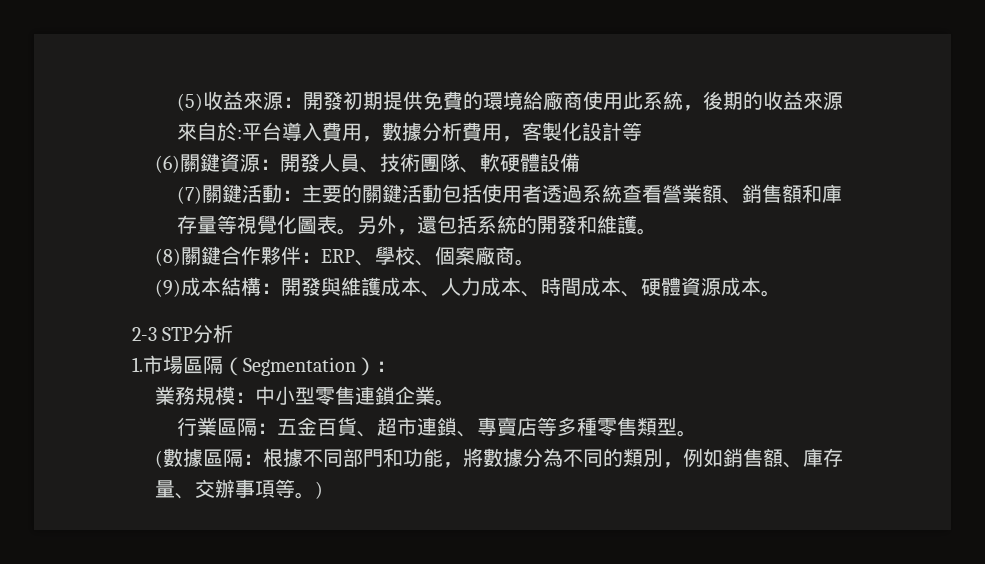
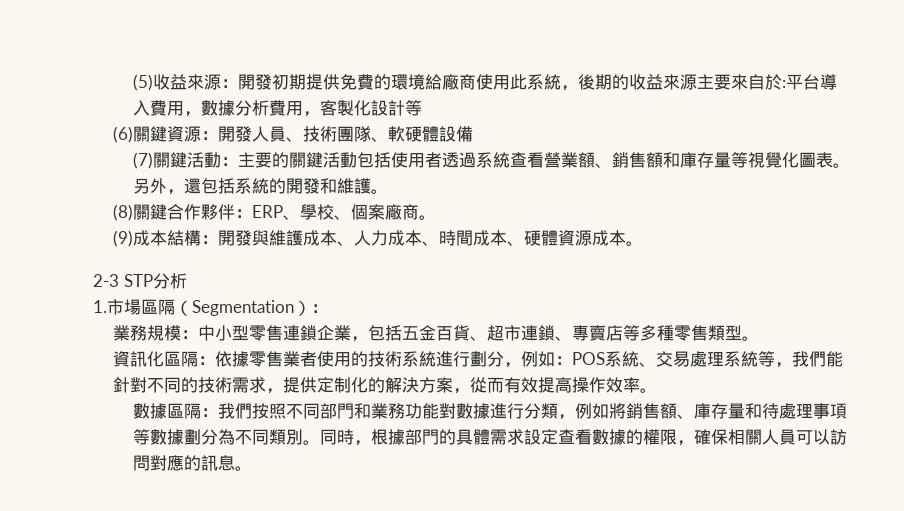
(844, 101) none -> [696,74,731,90] 主要
[434,399,455,406] [177,417,278,436] 。 // 行業區隔： -> [350,325,402,342] ，包括
[154,450,163,468] ( -> [112,351,843,368] [112,377,657,394] 資訊化區隔：依據零售業者使用的技術系統進行劃分，例如：POS系統、交易處理系統等，我們能針對不同的技術需求，提供定制化的解決方案，從而有效提高操作效率。 //
[262,448,303,467] 根據 -> [217,403,286,419] 我們按照
[402,448,843,468] [154,479,323,499] 功能，將數據分為不同的類別，例如銷售額、庫存量、交辦事項等。) -> [370,403,847,420] [132,429,847,446] [132,455,252,471] 業務功能對數據進行分類，例如將銷售額、庫存量和待處理事項等數據劃分為不同類別。同時，根據部門的具體需求設定查看數據的權限，確保相關人員可以訪問對應的訊息。

